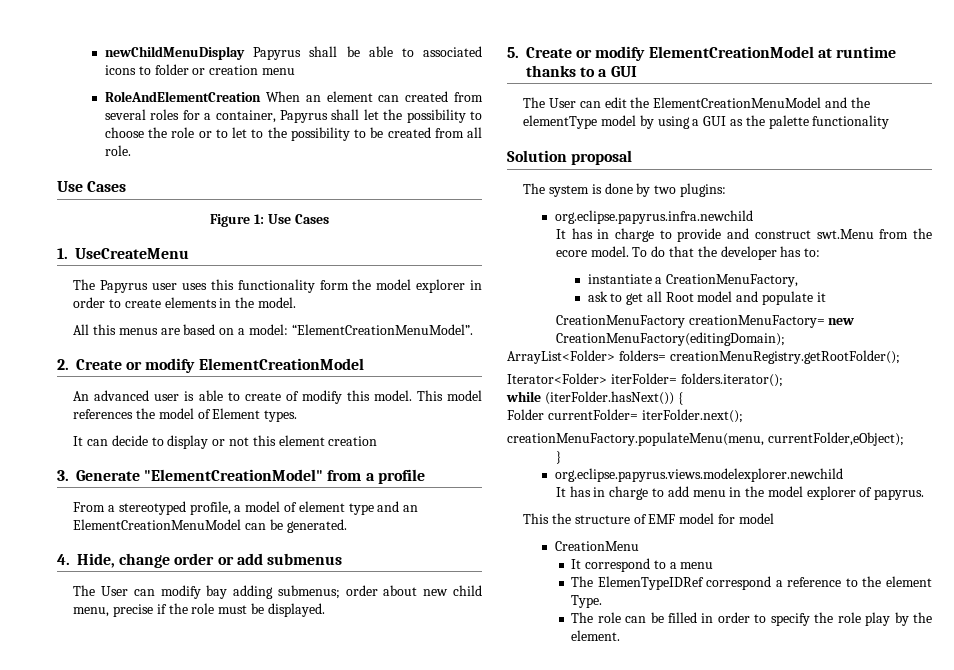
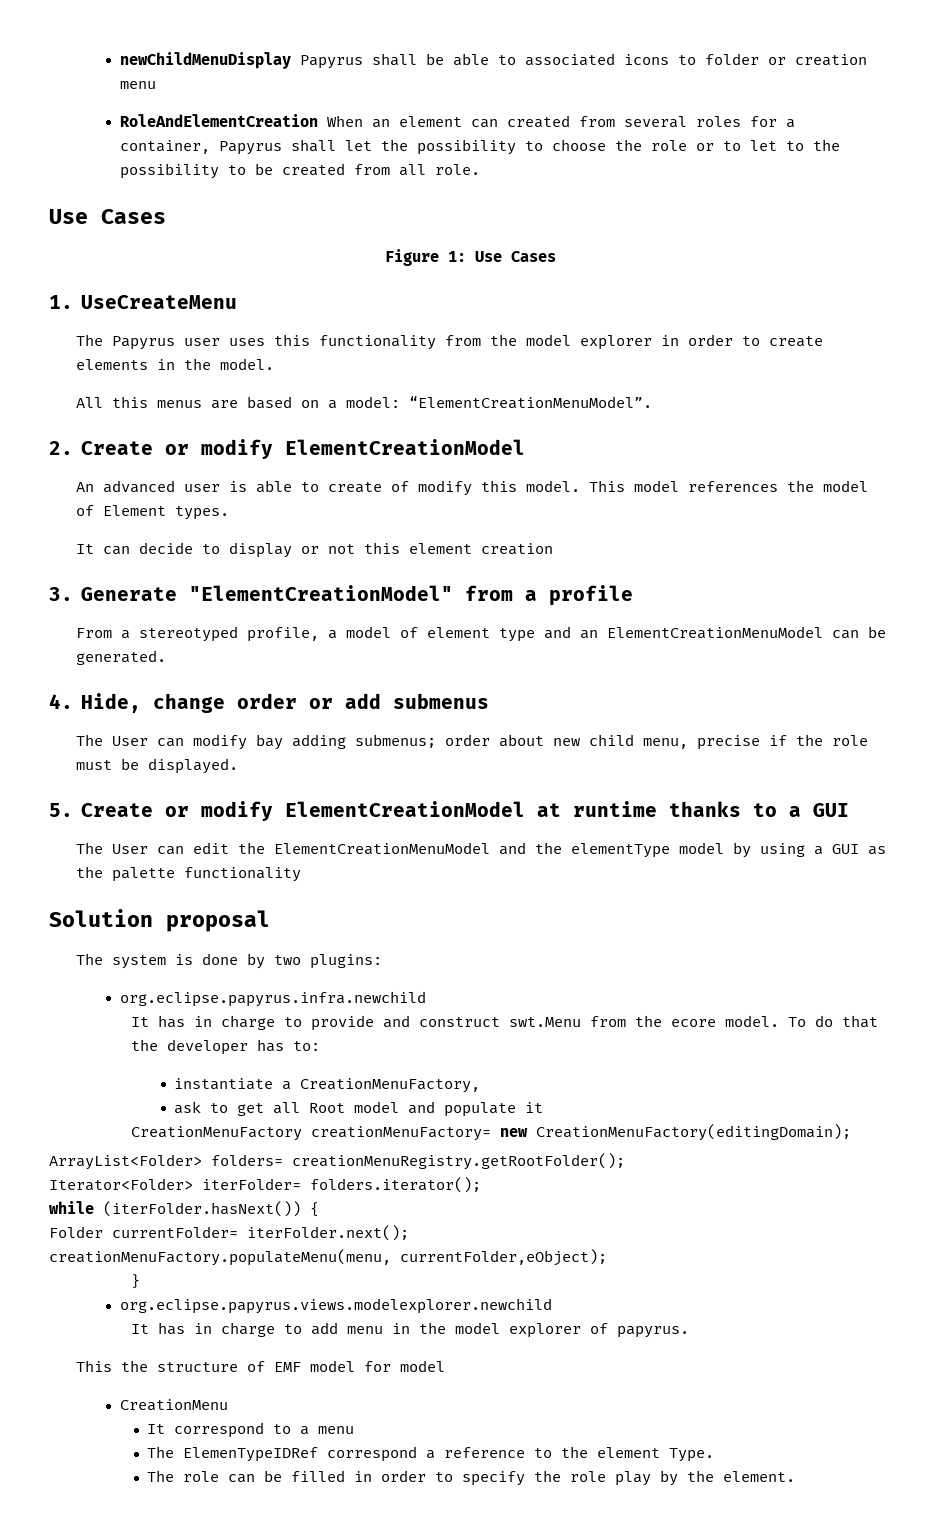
[319,280,349,290] form -> [445,335,482,346] from

